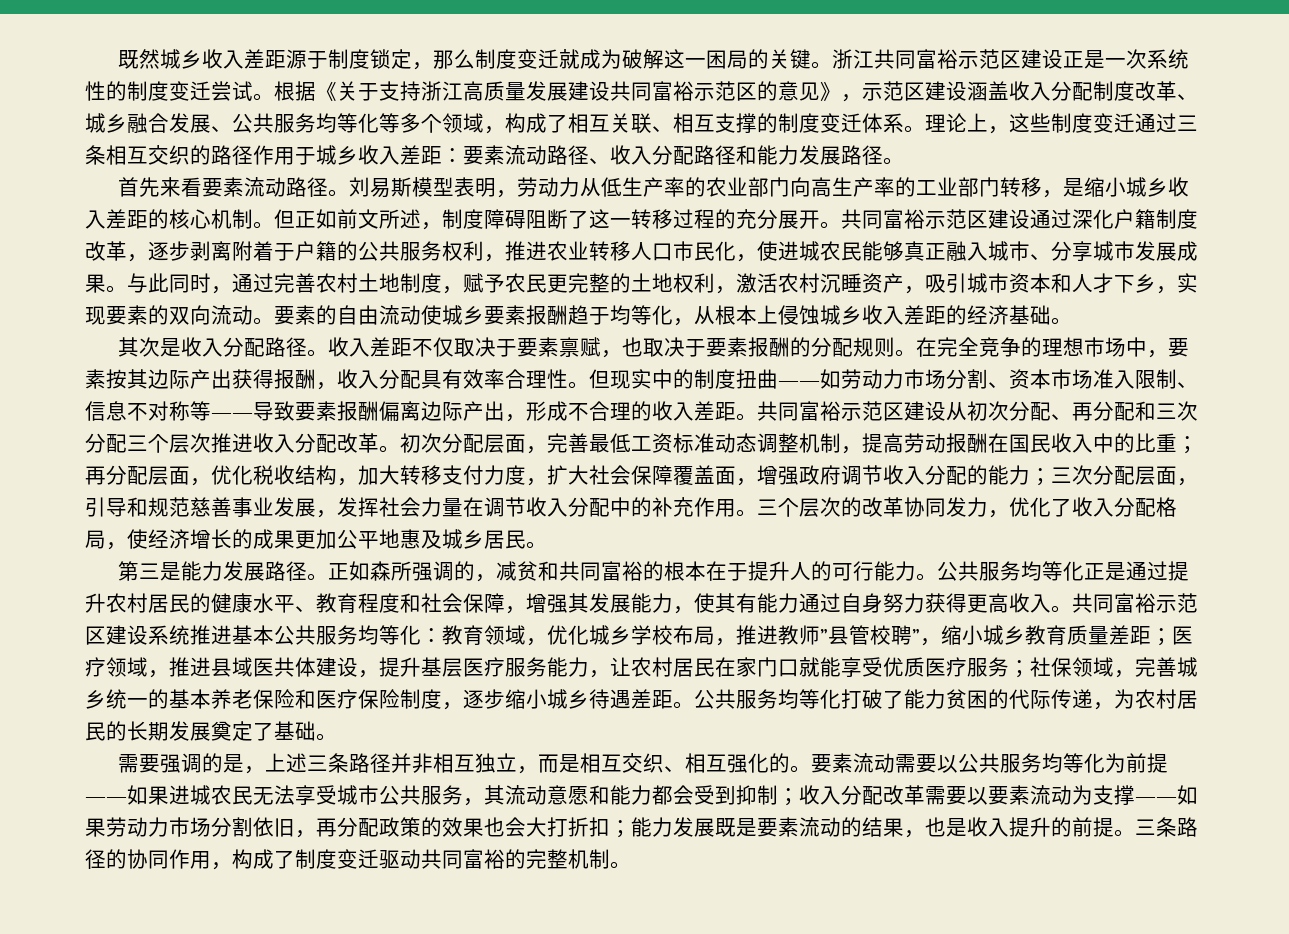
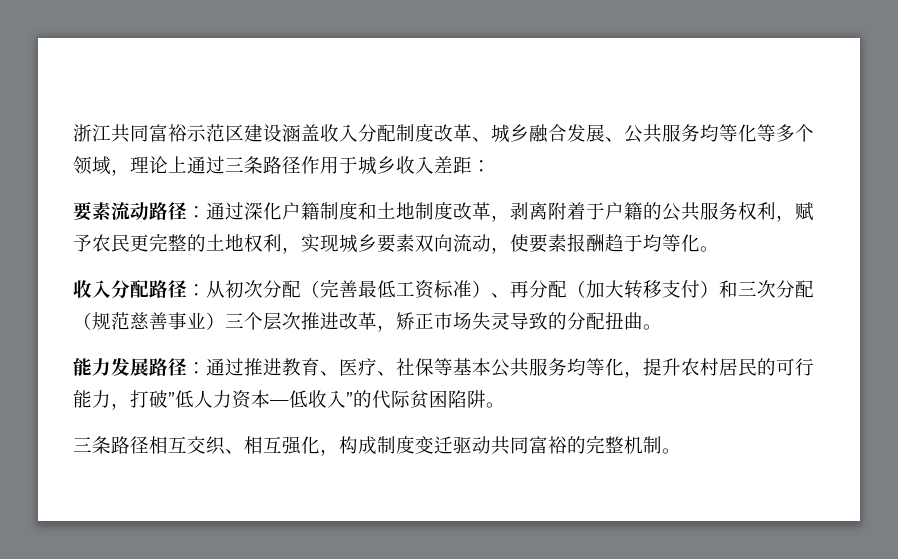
[118,49,833,70] 既然城乡收入差距源于制度锁定，那么制度变迁就成为破解这一困局的关键。 -> (73, 133) none
[1063,49,1190,69] [85,81,967,102] 正是一次系统性的制度变迁尝试。根据《关于支持浙江高质量发展建设共同富裕示范区的意见》，示范区建设 -> (282, 133) none
[505,113,1198,134] [85,145,211,165] 构成了相互关联、相互支撑的制度变迁体系。理论上，这些制度变迁通过三条相互交织的 -> [130,156,263,174] 理论上通过三条
[463,145,904,165] [118,177,1190,198] [85,209,1198,230] [85,241,190,262] 要素流动路径、收入分配路径和能力发展路径。 // 首先来看要素流动路径。刘易斯模型表明，劳动力从低生产率的农业部门向高生产率的工业部门转移，是缩小城乡收入差距的核心机制。但正如前文所述，制度障碍阻断了这一转移过程的充分展开。共同富裕示范区建设通过深化户籍制度改革，逐步 -> [73,202,510,222] // 要素流动路径：通过深化户籍制度和土地制度改革，
[505,241,1198,262] [85,273,463,294] 推进农业转移人口市民化，使进城农民能够真正融入城市、分享城市发展成果。与此同时，通过完善农村土地制度， -> (795, 218) none
[736,273,1198,294] [85,305,484,325] 激活农村沉睡资产，吸引城市资本和人才下乡，实现要素的双向流动。要素的自由流动使城乡 -> [301,234,529,254] 实现城乡要素双向流动，使
[673,305,1072,326] [118,337,1190,358] [85,369,1198,390] [85,401,1198,422] [85,433,1198,454] [85,465,1198,486] [85,497,1177,518] [85,529,547,550] [118,561,1190,582] [85,593,1198,614] [85,625,232,645] ，从根本上侵蚀城乡收入差距的经济基础。 // 其次是收入分配路径。收入差距不仅取决于要素禀赋，也取决于要素报酬的分配规则。在完全竞争的理想市场中，要素按其边际产出获得报酬，收入分配具有效率合理性。但现实中的制度扭曲——如劳动力市场分割、资本市场准入限制、信息不对称等——导致要素报酬偏离边际产出，形成不合理的收入差距。共同富裕示范区建设从初次分配、再分配和三次分配三个层次推进收入分配改革。初次分配层面，完善最低工资标准动态调整机制，提高劳动报酬在国民收入中的比重；再分配层面，优化税收结构，加大转移支付力度，扩大社会保障覆盖面，增强政府调节收入分配的能力；三次分配层面，引导和规范慈善事业发展，发挥社会力量在调节收入分配中的补充作用。三个层次的改革协同发力，优化了收入分配格局，使经济增长的成果更加公平地惠及城乡居民。 // 第三是能力发展路径。正如森所强调的，减贫和共同富裕的根本在于提升人的可行能力。公共服务均等化正是通过提升农村居民的健康水平、教育程度和社会保障，增强其发展能力，使其有能力通过自身努力获得更高收入。共同富裕示范区建设系统推进 -> [700,246,719,252] [73,279,814,299] [73,312,662,332] [73,358,453,376] 。 // 收入分配路径：从初次分配（完善最低工资标准）、再分配（加大转移支付）和三次分配（规范慈善事业）三个层次推进改革，矫正市场失灵导致的分配扭曲。 // 能力发展路径：通过推进教育、医疗、社保等
[421,625,1193,646] [85,657,1198,678] [85,689,1198,710] [85,721,337,741] [118,753,581,774] ：教育领域，优化城乡学校布局，推进教师”县管校聘”，缩小城乡教育质量差距；医疗领域，推进县域医共体建设，提升基层医疗服务能力，让农村居民在家门口就能享受优质医疗服务；社保领域，完善城乡统一的基本养老保险和医疗保险制度，逐步缩小城乡待遇差距。公共服务均等化打破了能力贫困的代际传递，为农村居民的长期发展奠定了基础。 // 需要强调的是，上述三条路径并非相互独立，而是 -> [624,358,814,378] [73,390,505,410] [73,436,149,454] ，提升农村居民的可行能力，打破”低人力资本—低收入”的代际贫困陷阱。 // 三条路径
[769,753,1169,773] [85,785,1198,806] [85,817,1198,838] [85,849,295,870] 的。要素流动需要以公共服务均等化为前提——如果进城农民无法享受城市公共服务，其流动意愿和能力都会受到抑制；收入分配改革需要以要素流动为支撑——如果劳动力市场分割依旧，再分配政策的效果也会大打折扣；能力发展既是要素流动的结果，也是收入提升的前提。三条路径的协同作用，构成了 -> [320,436,377,456] ，构成

